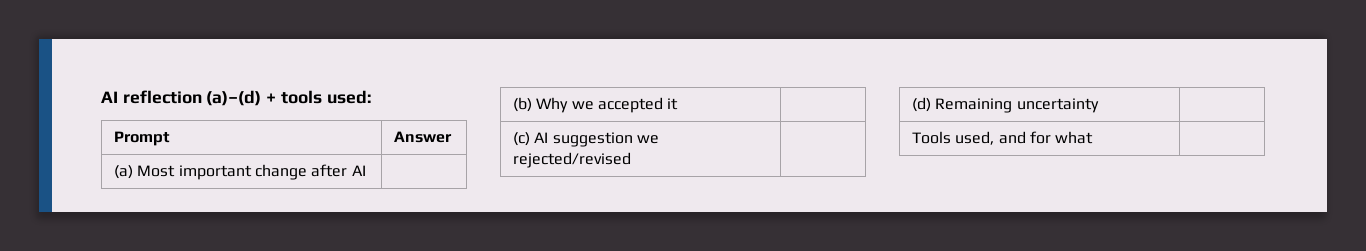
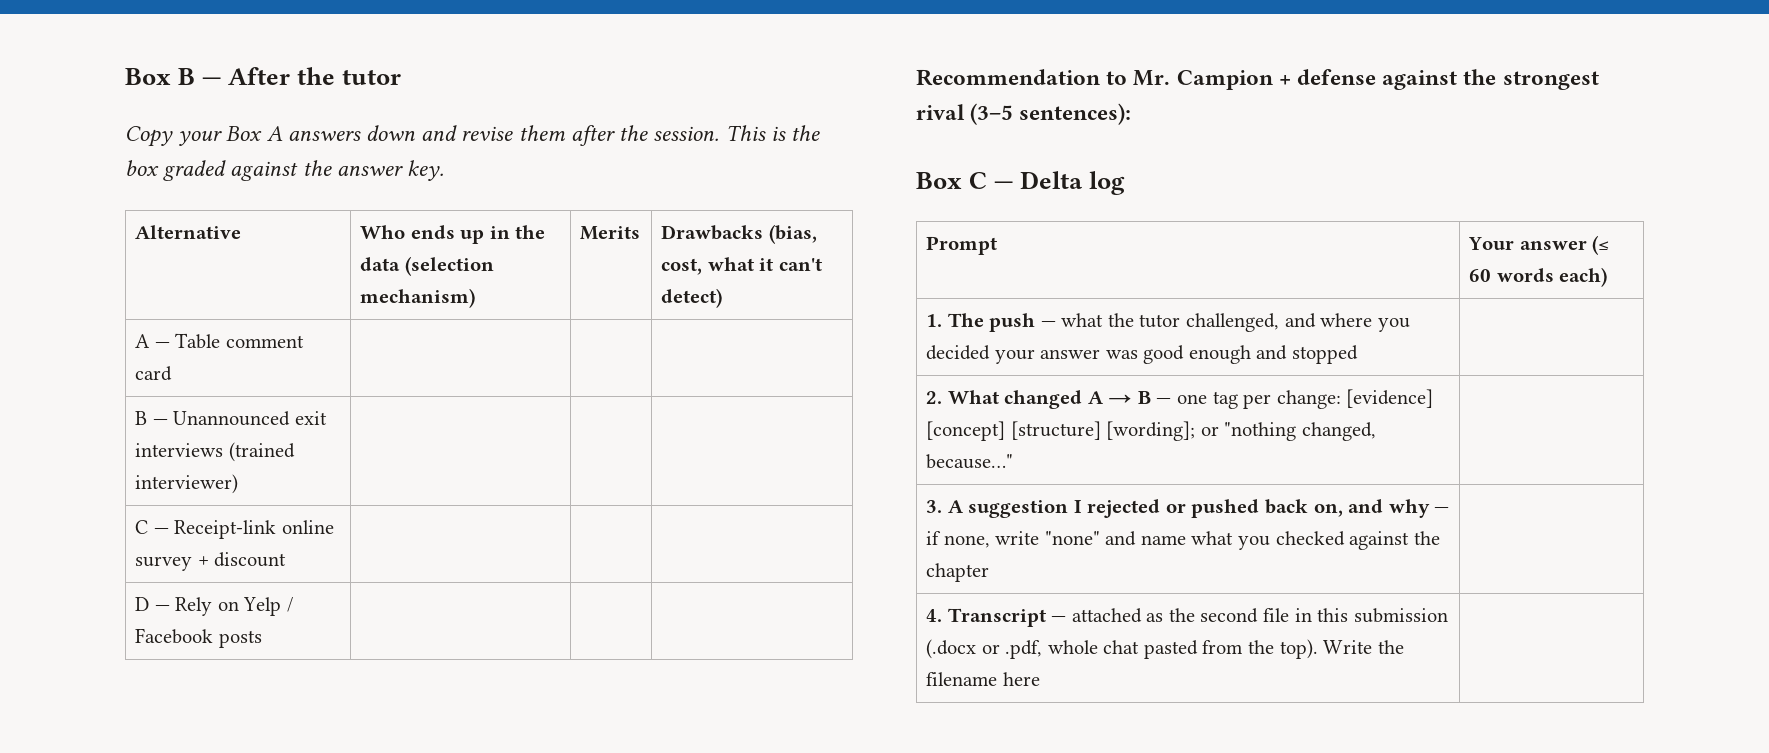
[101,90,371,106] [114,131,171,146] [394,131,453,143] [114,164,366,180] [513,97,679,113] [513,132,659,147] [513,152,632,168] [912,97,1099,113] [912,131,1094,145] AI reflection (a)–(d) + tools used: // Prompt | Answer // (a) Most important change after AI | // (b) Why we accepted it | // (c) AI suggestion we rejected/revised | // (d) Remaining uncertainty | // Tools used, and for what -> [125,67,402,85] [125,125,820,147] [125,160,445,181] [135,225,242,239] [360,225,546,244] [360,256,494,276] [360,288,476,308] [580,226,641,240] [661,224,817,244] [661,257,822,275] [661,288,723,308] [135,333,304,349] [135,366,173,381] [135,411,327,426] [135,442,295,462] [135,474,239,494] [135,520,334,539] [135,552,287,571] [135,597,294,616] [135,628,262,648] [916,69,1599,90] [916,103,1132,125] [916,171,1126,195] [926,236,998,255] [1468,235,1610,255] [1469,267,1608,287] [926,313,1410,332] [926,345,1359,364] [926,389,1434,409] [926,421,1376,441] [926,454,1014,469] [926,499,1450,518] [926,531,1440,550] [926,563,990,582] [926,608,1448,627] [926,639,1404,659] [926,672,1040,686] Box B — After the tutor // Copy your Box A answers down and revise them after the session. This is the box graded against the answer key. // Alternative | Who ends up in the data (selection mechanism) | Merits | Drawbacks (bias, cost, what it can't detect) // A — Table comment card | | | // B — Unannounced exit interviews (trained interviewer) | | | // C — Receipt-link online survey + discount | | | // D — Rely on Yelp / Facebook posts | | | // Recommendation to Mr. Campion + defense against the strongest rival (3–5 sentences): // Box C — Delta log // Prompt | Your answer (≤ 60 words each) // 1. The push — what the tutor challenged, and where you decided your answer was good enough and stopped | // 2. What changed A → B — one tag per change: [evidence] [concept] [structure] [wording]; or "nothing changed, because…" | // 3. A suggestion I rejected or pushed back on, and why — if none, write "none" and name what you checked against the chapter | // 4. Transcript — attached as the second file in this submission (.docx or .pdf, whole chat pasted from the top). Write the filename here

